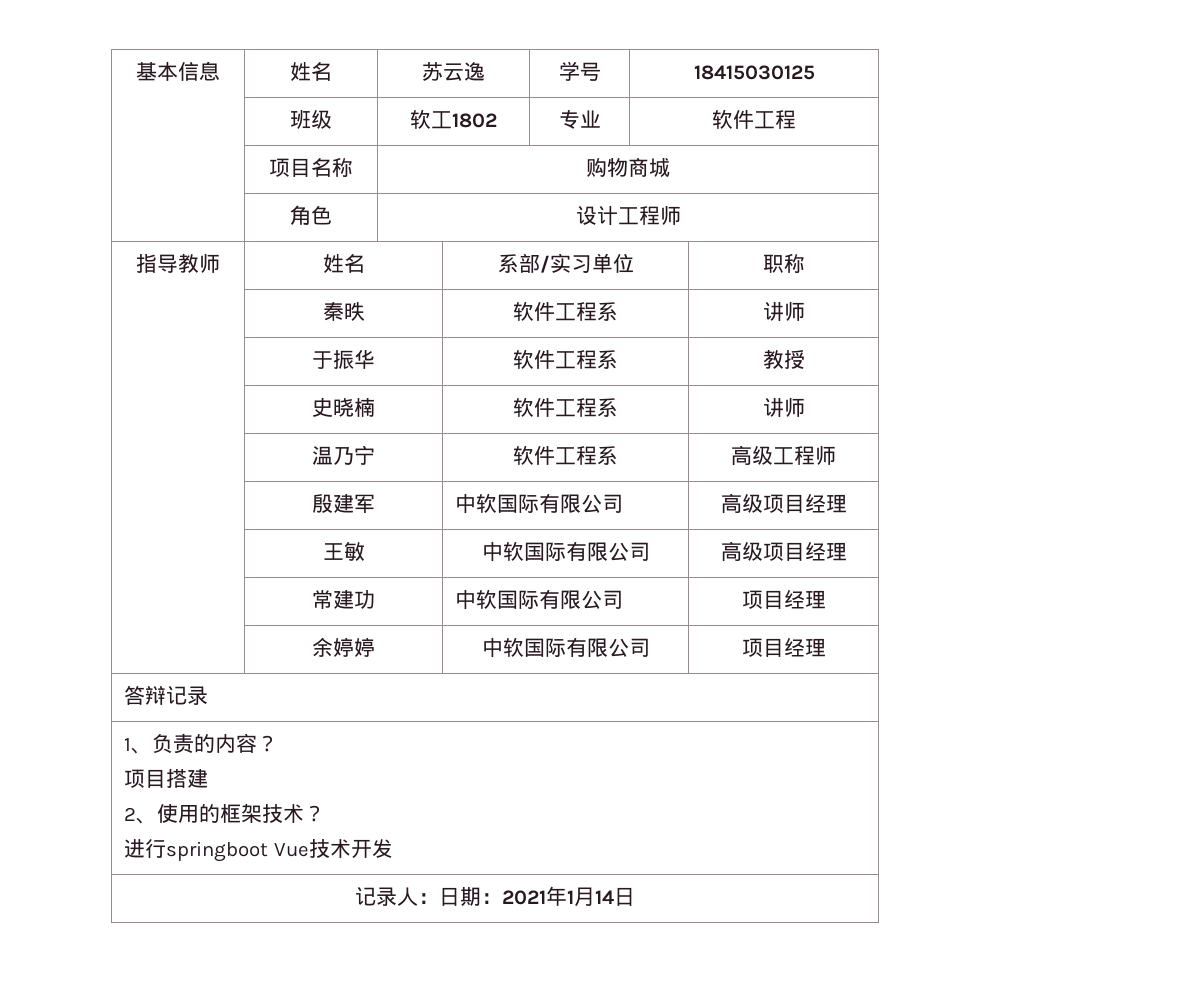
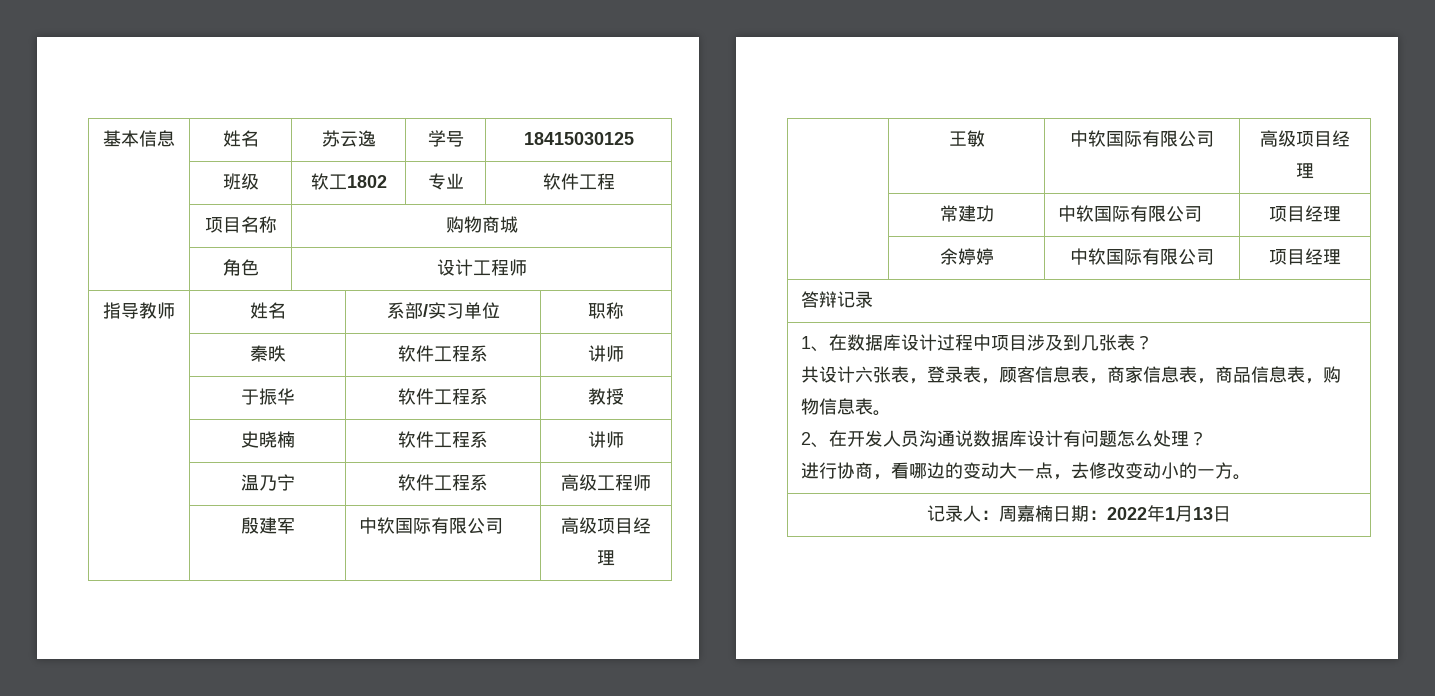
[152,733,279,754] [124,769,209,788] [124,803,326,824] [124,839,393,862] [355,887,546,906] 负责的内容？ // 项目搭建 // 2、使用的框架技术？ // 进行springboot Vue技术开发 // 记录人：日期：2021 -> [829,334,1154,351] [801,366,1342,384] [801,398,892,416] [801,430,1208,448] [801,462,1252,480] [927,505,1147,522] 在数据库设计过程中项目涉及到几张表？ // 共设计六张表，登录表，顾客信息表，商家信息表，商品信息表，购物信息表。 // 2、在开发人员沟通说数据库设计有问题怎么处理？ // 进行协商，看哪边的变动大一点，去修改变动小的一方。 // 记录人：周嘉楠日期：2022
[595,890,614,904] 14 -> [1193,507,1213,520] 13

